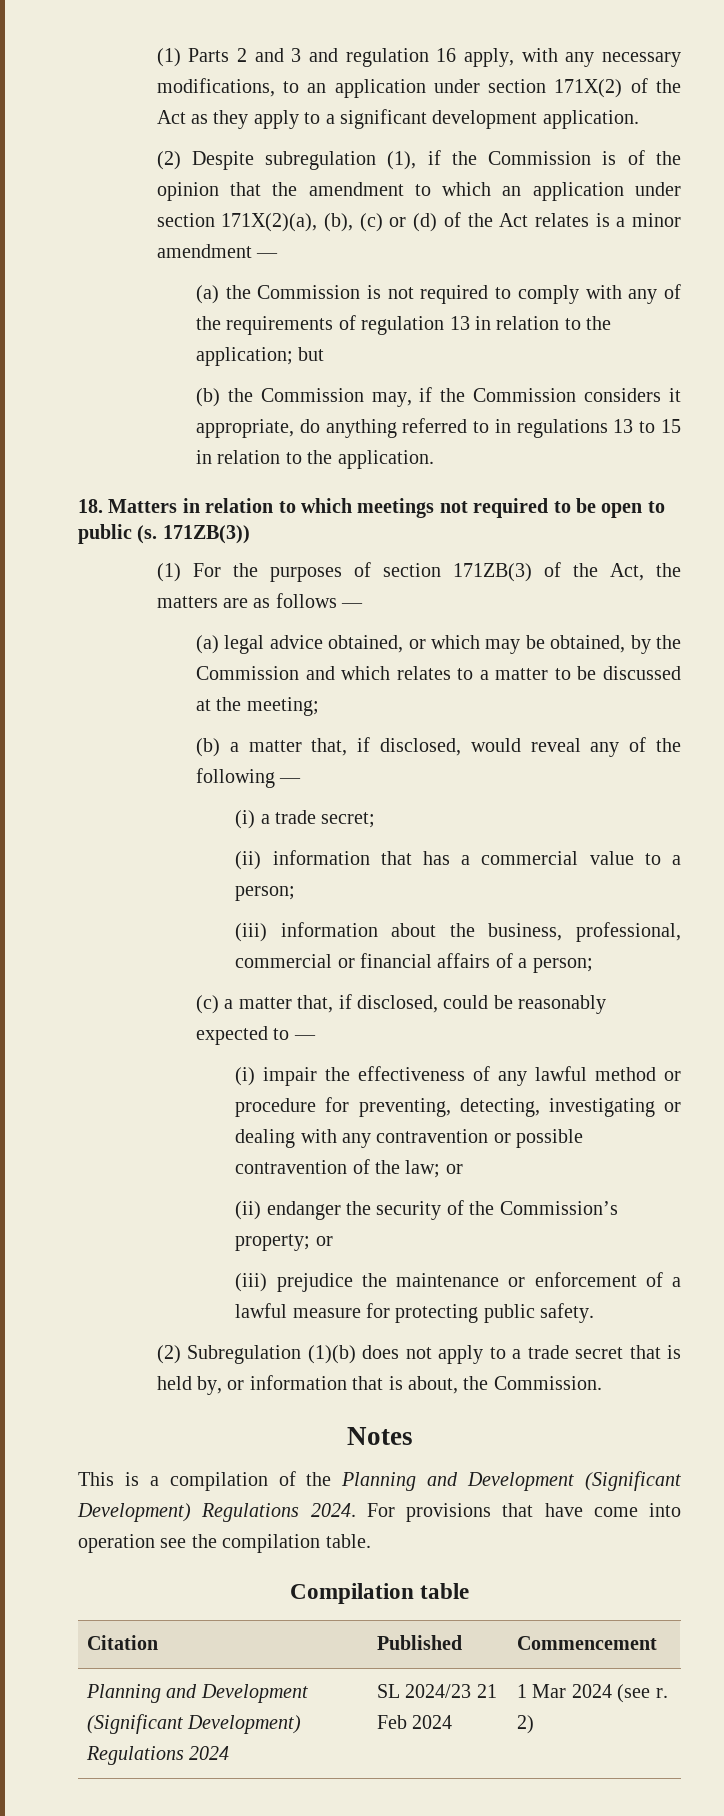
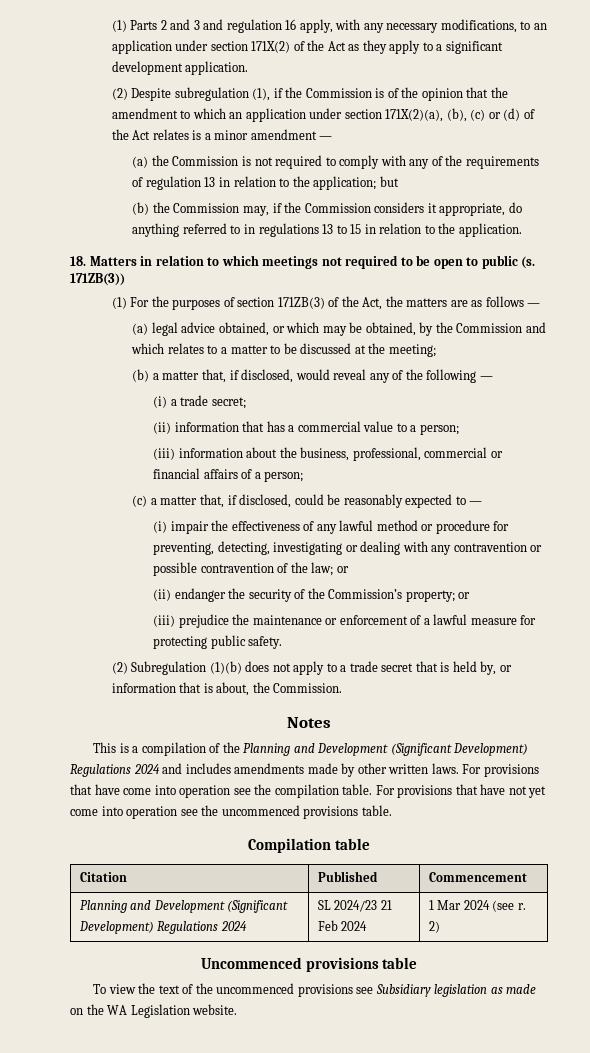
[310,1503,356,1517] 2024. -> [133,763,459,777] 2024 and includes amendments made by other written laws.
(371, 1541) none -> [375,784,547,798] [70,805,392,819] For provisions that have not yet come into operation see the uncommenced provisions table.
(535, 1724) none -> [200,957,418,972] [93,983,537,997] [70,1004,238,1018] // Uncommenced provisions table // To view the text of the uncommenced provisions see Subsidiary legislation as made on the WA Legislation website.

